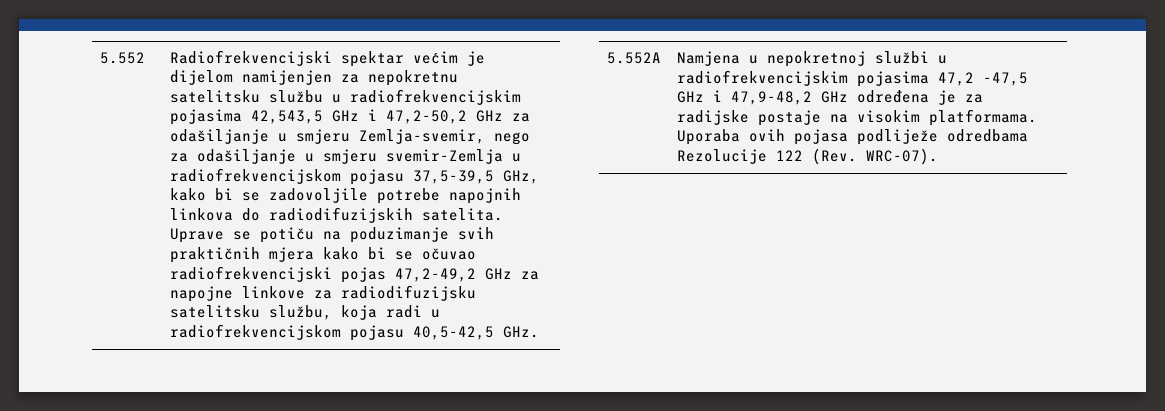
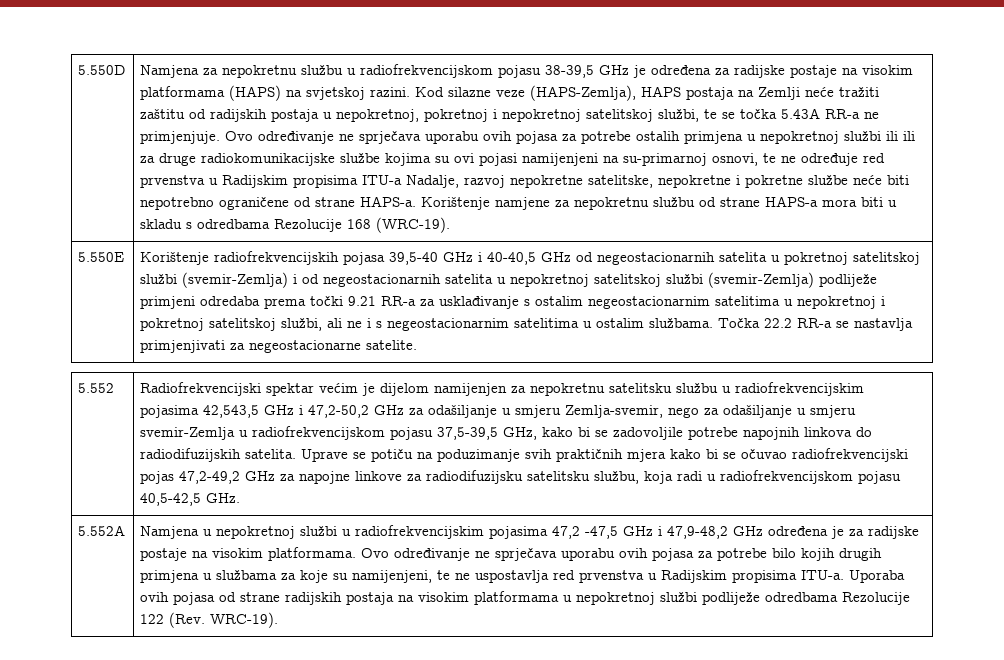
(99, 58) none -> [78,65,126,75] [140,64,914,78] [140,85,880,101] [140,108,880,122] [140,131,916,144] [140,153,886,166] [140,175,910,188] [140,196,898,210] [140,217,451,233] [78,252,125,262] [140,251,921,265] [140,272,878,288] [140,296,886,309] [140,318,914,331] [140,340,418,353] 5.550D | Namjena za nepokretnu službu u radiofrekvencijskom pojasu 38-39,5 GHz je određena za radijske postaje na visokim platformama (HAPS) na svjetskoj razini. Kod silazne veze (HAPS-Zemlja), HAPS postaja na Zemlji neće tražiti zaštitu od radijskih postaja u nepokretnoj, pokretnoj i nepokretnoj satelitskoj službi, te se točka 5.43A RR-a ne primjenjuje. Ovo određivanje ne sprječava uporabu ovih pojasa za potrebe ostalih primjena u nepokretnoj službi ili ili za druge radiokomunikacijske službe kojima su ovi pojasi namijenjeni na su-primarnoj osnovi, te ne određuje red prvenstva u Radijskim propisima ITU-a Nadalje, razvoj nepokretne satelitske, nepokretne i pokretne službe neće biti nepotrebno ograničene od strane HAPS-a. Korištenje namjene za nepokretnu službu od strane HAPS-a mora biti u skladu s odredbama Rezolucije 168 (WRC-19). // 5.550E | Korištenje radiofrekvencijskih pojasa 39,5-40 GHz i 40-40,5 GHz od negeostacionarnih satelita u pokretnoj satelitskoj službi (svemir-Zemlja) i od negeostacionarnih satelita u nepokretnoj satelitskoj službi (svemir-Zemlja) podliježe primjeni odredaba prema točki 9.21 RR-a za usklađivanje s ostalim negeostacionarnim satelitima u nepokretnoj i pokretnoj satelitskoj službi, ali ne i s negeostacionarnim satelitima u ostalim službama. Točka 22.2 RR-a se nastavlja primjenjivati za negeostacionarne satelite. //
[676,129,848,145] Uporaba ovih pojasa -> [361,548,883,561] [140,570,906,583] [140,591,698,605] Ovo određivanje ne sprječava uporabu ovih pojasa za potrebe bilo kojih drugih primjena u službama za koje su namijenjeni, te ne uspostavlja red prvenstva u Radijskim propisima ITU-a. Uporaba ovih pojasa od strane radijskih postaja na visokim platformama u nepokretnoj službi
[865,148,938,165] WRC-07). -> [210,612,279,628] WRC-19).

